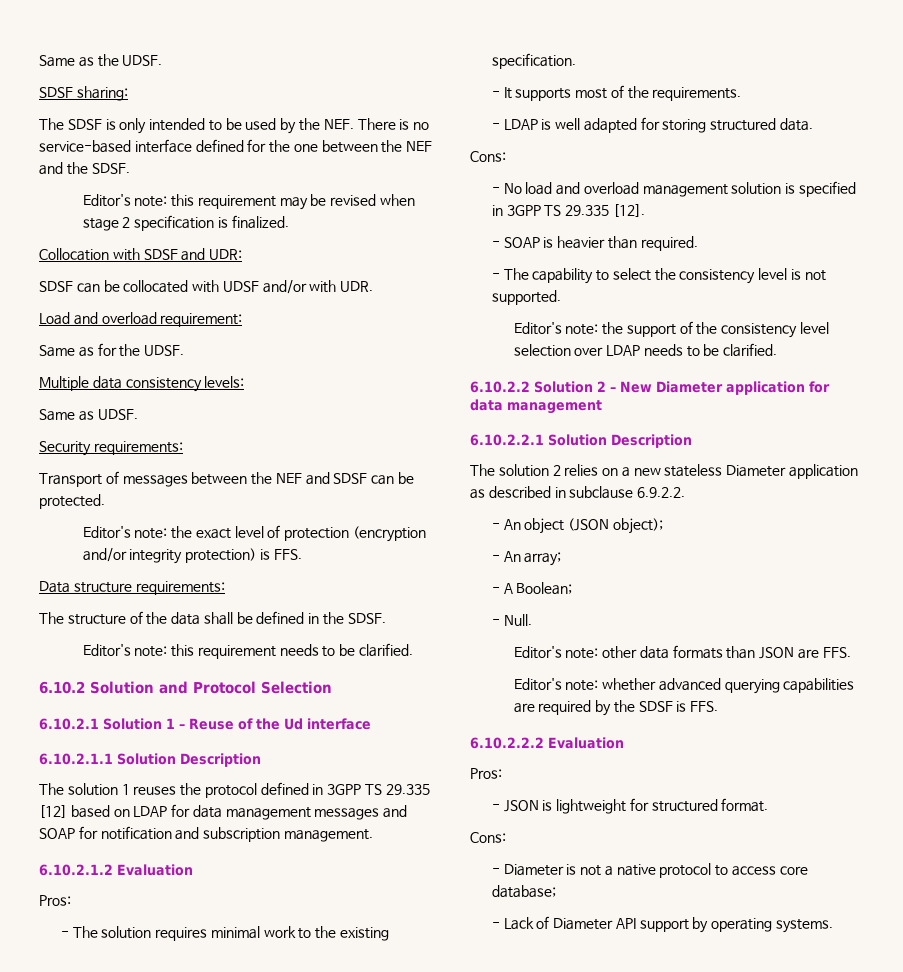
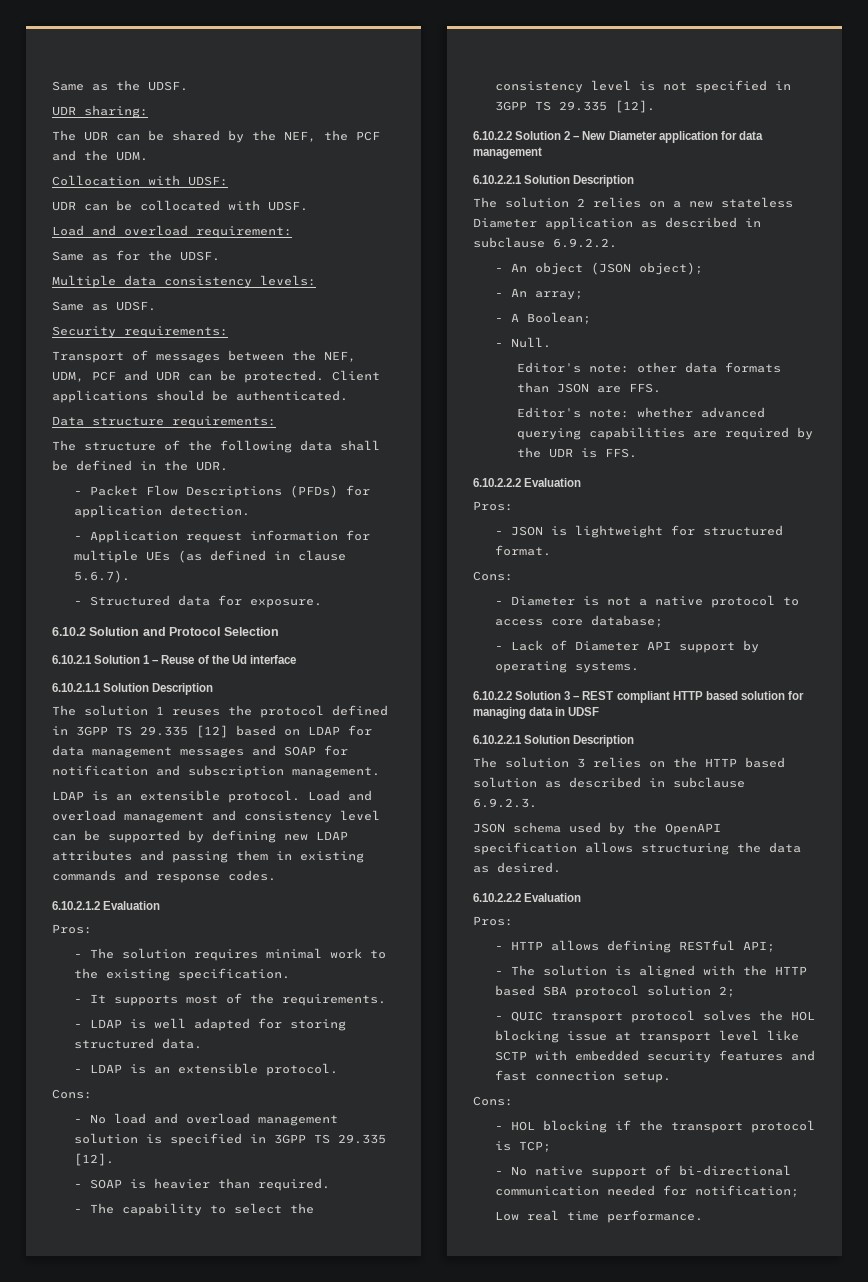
[39,87,73,98] SDSF -> [52,106,76,116] UDR
[67,118,430,134] [39,139,433,153] [39,162,130,175] [82,194,415,210] [82,215,289,231] [39,248,243,261] [39,280,374,294] SDSF is only intended to be used by the NEF. There is no service-based interface defined for the one between the NEF and the SDSF. // Editor's note: this requirement may be revised when stage 2 specification is finalized. // Collocation with SDSF and UDR: // SDSF can be collocated with UDSF and/or with UDR. -> [84,130,380,143] [52,150,148,161] [52,175,228,186] [52,200,308,211] UDR can be shared by the NEF, the PCF and the UDM. // Collocation with UDSF: // UDR can be collocated with UDSF.
[275,472,415,485] [39,494,105,509] [82,525,426,542] [82,548,302,564] NEF and SDSF can be protected. // Editor's note: the exact level of protection (encryption and/or integrity protection) is FFS. -> [324,351,356,362] [52,370,380,383] [52,390,348,403] NEF, UDM, PCF and UDR can be protected. Client applications should be authenticated.
(168, 618) none -> [220,440,292,453] following
[347,613,386,624] [82,643,413,659] SDSF. // Editor's note: this requirement needs to be clarified. -> [196,461,228,471] [73,485,370,498] [73,505,250,518] [73,530,370,543] [73,550,346,563] [73,570,130,583] [73,595,322,608] UDR. // - Packet Flow Descriptions (PFDs) for application detection. // - Application request information for multiple UEs (as defined in clause 5.6.7). // - Structured data for exposure.
(373, 835) none -> [52,790,372,803] [52,810,380,823] [52,830,348,843] [52,850,364,863] [52,870,276,883] // LDAP is an extensible protocol. Load and overload management and consistency level can be supported by defining new LDAP attributes and passing them in existing commands and response codes.
(813, 124) none -> [73,1063,338,1076] // - LDAP is an extensible protocol.
[491,290,561,305] [513,321,829,338] [513,343,778,357] supported. // Editor's note: the support of the consistency level selection over LDAP needs to be clarified. -> [694,80,791,93] [494,100,655,113] specified in 3GPP TS 29.335 [12].
[638,701,673,712] SDSF -> [548,448,573,458] UDR
(833, 926) none -> [473,691,804,703] [473,707,600,719] [473,735,635,747] [473,757,785,768] [473,777,745,788] [473,798,537,808] [473,822,721,835] [473,842,801,855] [473,862,561,873] [473,893,582,902] [473,916,513,926] [494,940,775,953] [494,965,807,978] [494,985,735,998] [494,1010,815,1023] [494,1030,799,1043] [494,1050,815,1063] [494,1070,671,1083] [473,1096,513,1106] [494,1120,815,1133] [494,1141,551,1152] [494,1165,791,1178] [494,1185,799,1197] [494,1210,703,1223] // 6.10.2.2 Solution 3 – REST compliant HTTP based solution for managing data in UDSF // 6.10.2.2.1 Solution Description // The solution 3 relies on the HTTP based solution as described in subclause 6.9.2.3. // JSON schema used by the OpenAPI specification allows structuring the data as desired. // 6.10.2.2.2 Evaluation // Pros: // - HTTP allows defining RESTful API; // - The solution is aligned with the HTTP based SBA protocol solution 2; // - QUIC transport protocol solves the HOL blocking issue at transport level like SCTP with embedded security features and fast connection setup. // Cons: // - HOL blocking if the transport protocol is TCP; // - No native support of bi-directional communication needed for notification; // Low real time performance.

